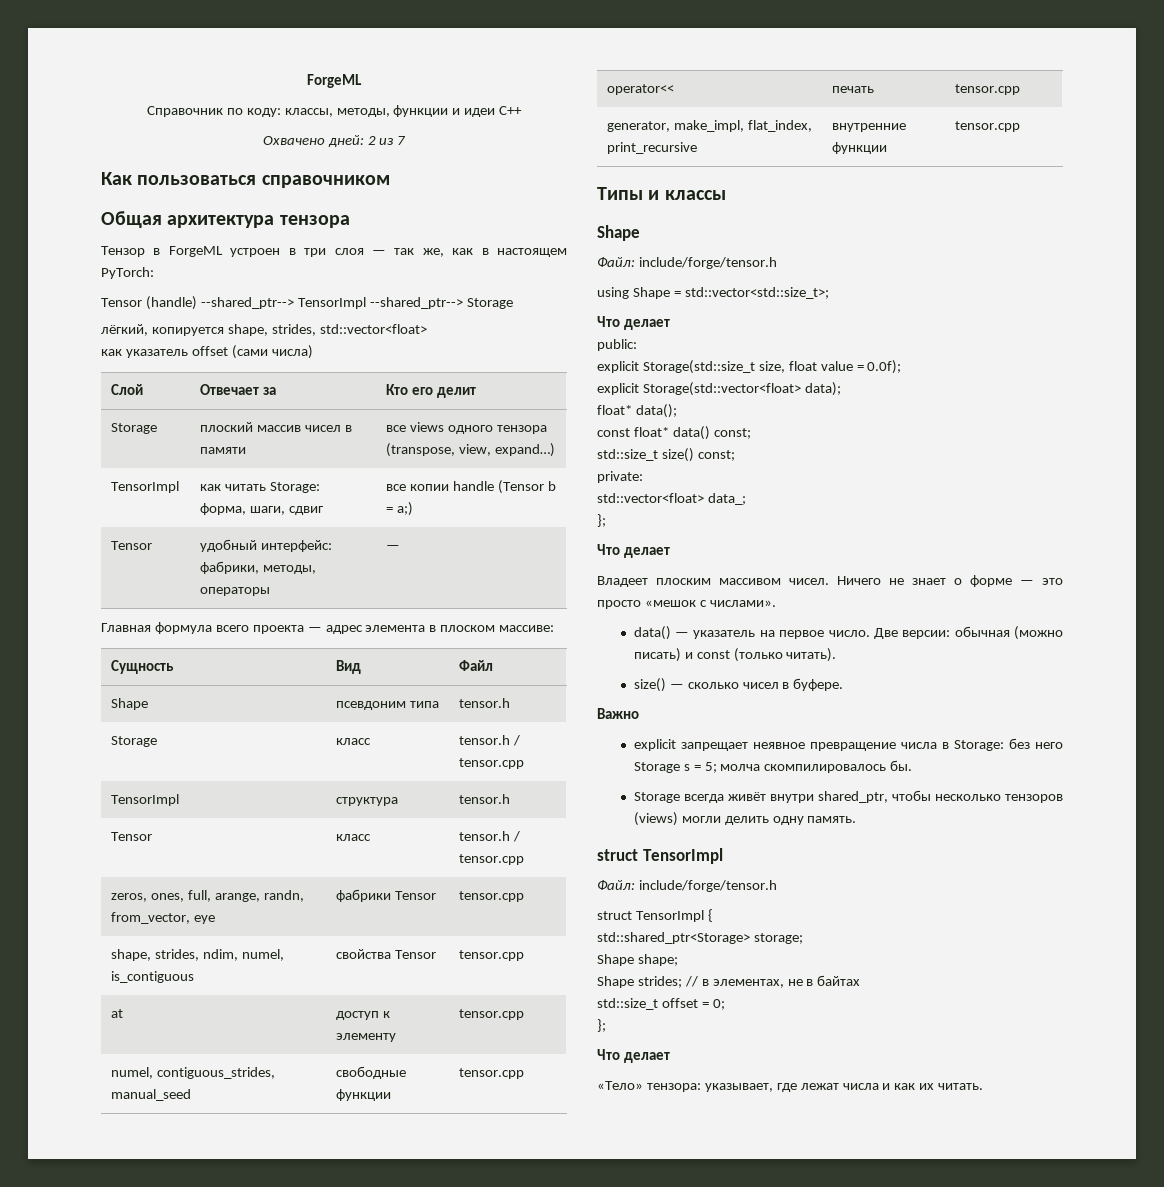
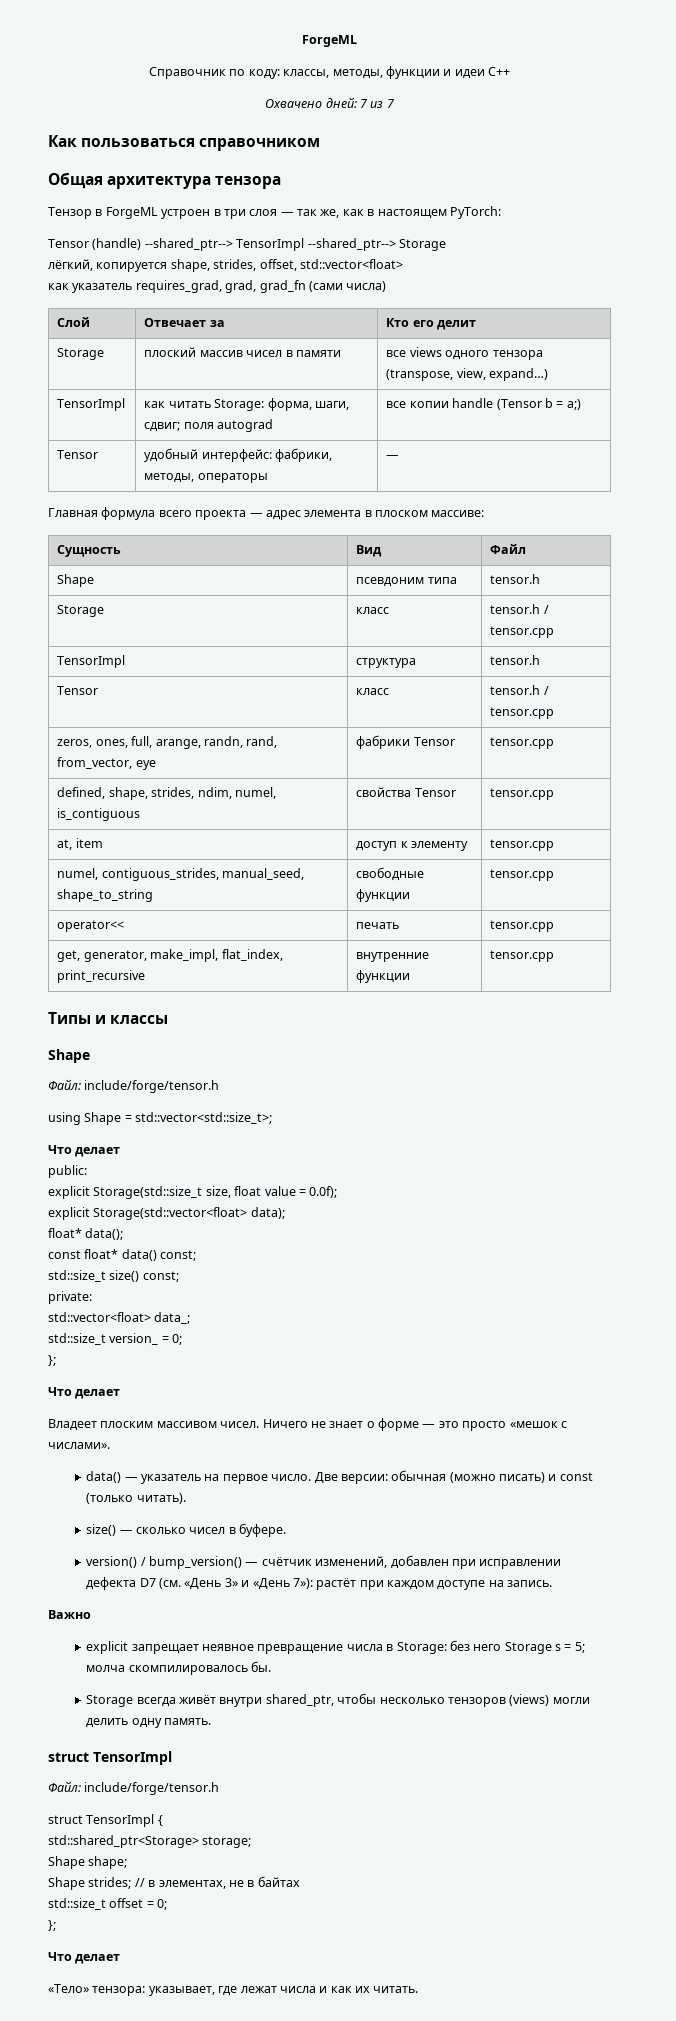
[367,136,376,145] 2 -> [360,99,368,108] 7
(316, 330) none -> [259,259,297,271] offset,
[191,346,228,356] offset -> [135,280,306,293] requires_grad, grad, grad_fn
[289,506,325,515] сдвиг -> [144,419,274,432] сдвиг; поля autograd
(304, 896) none -> [246,736,278,748] rand,
(525, 896) none -> [57,787,106,799] defined,
[111,1009,124,1018] at -> [57,838,103,850] at, item
[111,1089,192,1101] manual_seed -> [222,868,305,880] [57,889,154,902] manual_seed, shape_to_string
(1021, 89) none -> [57,950,81,962] get,
(746, 499) none -> [48,1333,183,1345] // std::size_t version_ = 0;
(844, 684) none -> [86,1555,562,1569] [86,1577,553,1590] // version() / bump_version() — счётчик изменений, добавлен при исправлении дефекта D7 (см. «День 3» и «День 7»): растёт при каждом доступе на запись.

